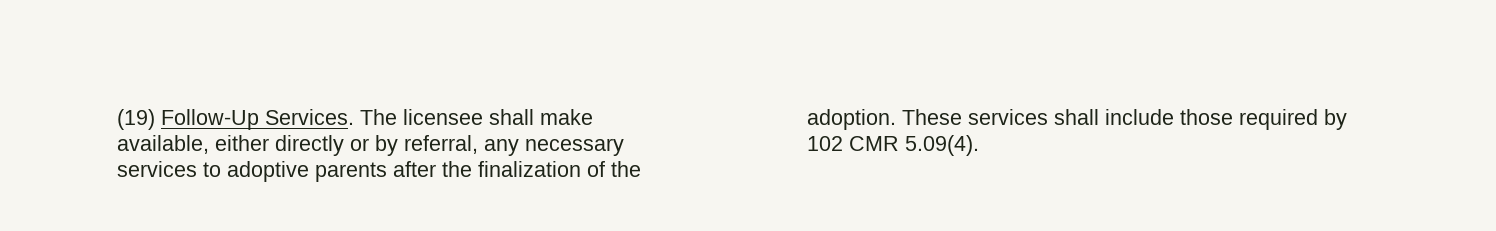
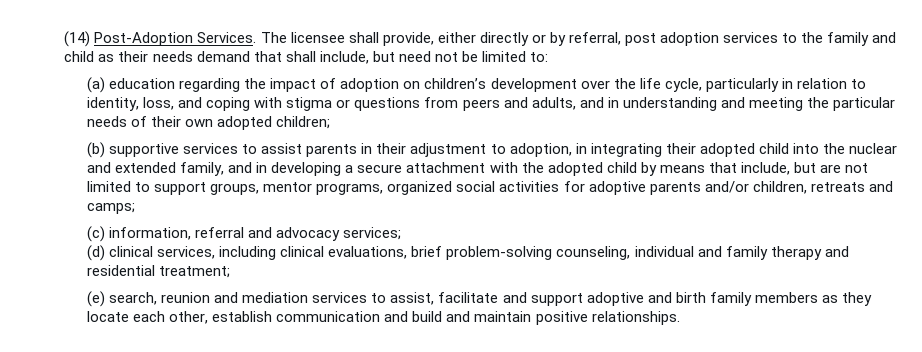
[116,109,259,130] (19) Follow-Up -> [64,31,194,47] (14) Post-Adoption
[539,109,593,125] [116,135,209,154] make available, -> [382,32,434,46] provide,
[483,138,624,156] [116,161,641,182] [806,109,1347,130] [806,135,979,156] any necessary services to adoptive parents after the finalization of the adoption. These services shall include those required by 102 CMR 5.09(4). -> [624,32,897,46] [64,51,549,64] [87,77,866,93] [87,97,895,111] [87,116,331,130] [87,142,897,158] [87,162,869,176] [87,181,893,195] [87,203,136,214] [87,226,402,242] [87,245,849,261] [87,265,231,278] [87,291,872,307] [87,311,680,325] post adoption services to the family and child as their needs demand that shall include, but need not be limited to: // (a) education regarding the impact of adoption on children’s development over the life cycle, particularly in relation to identity, loss, and coping with stigma or questions from peers and adults, and in understanding and meeting the particular needs of their own adopted children; // (b) supportive services to assist parents in their adjustment to adoption, in integrating their adopted child into the nuclear and extended family, and in developing a secure attachment with the adopted child by means that include, but are not limited to support groups, mentor programs, organized social activities for adoptive parents and/or children, retreats and camps; // (c) information, referral and advocacy services; // (d) clinical services, including clinical evaluations, brief problem-solving counseling, individual and family therapy and residential treatment; // (e) search, reunion and mediation services to assist, facilitate and support adoptive and birth family members as they locate each other, establish communication and build and maintain positive relationships.

